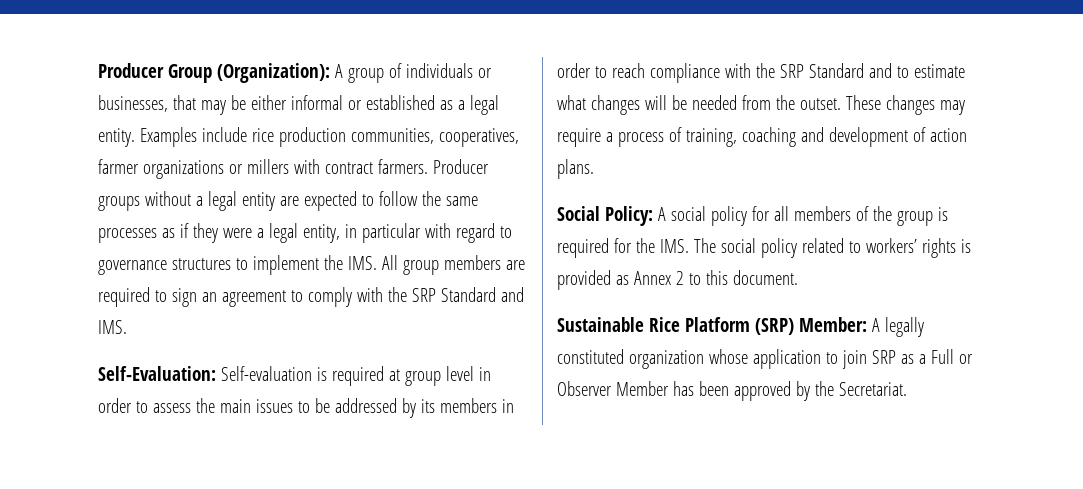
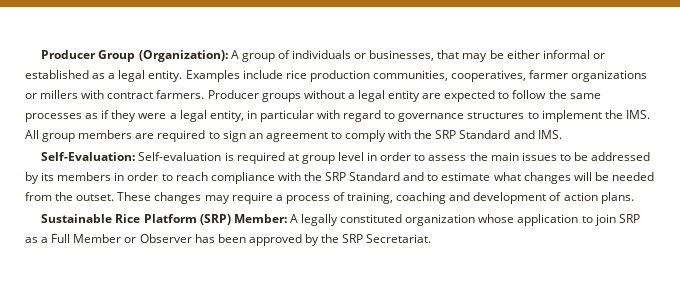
[557,206,948,226] [557,238,971,258] [557,270,798,290] // Social Policy: A social policy for all members of the group is required for the IMS. The social policy related to workers’ rights is provided as Annex 2 to this document. -> (634, 198) none
(954, 356) none -> [73,234,122,243] Member
[615,381,669,396] Member -> (192, 238) none
(834, 388) none -> [342,234,364,243] SRP

